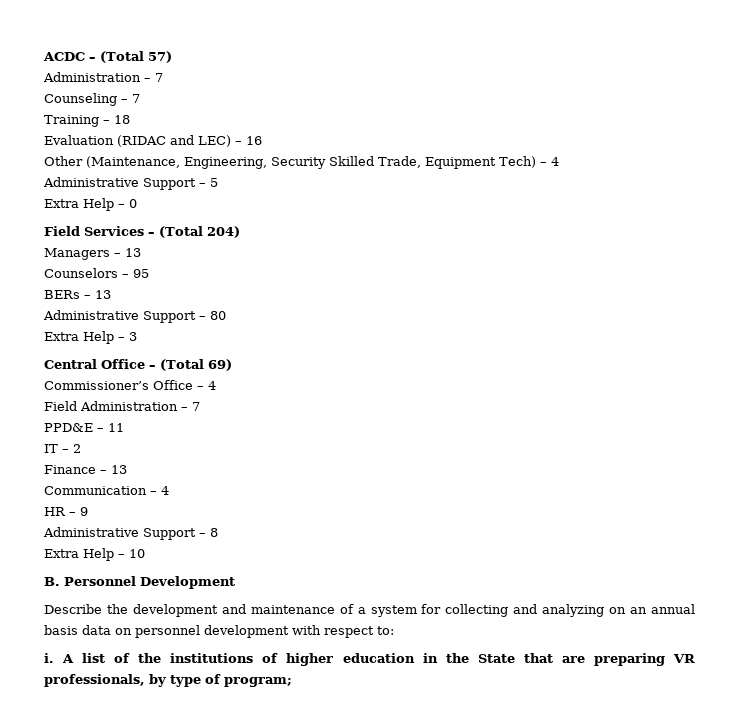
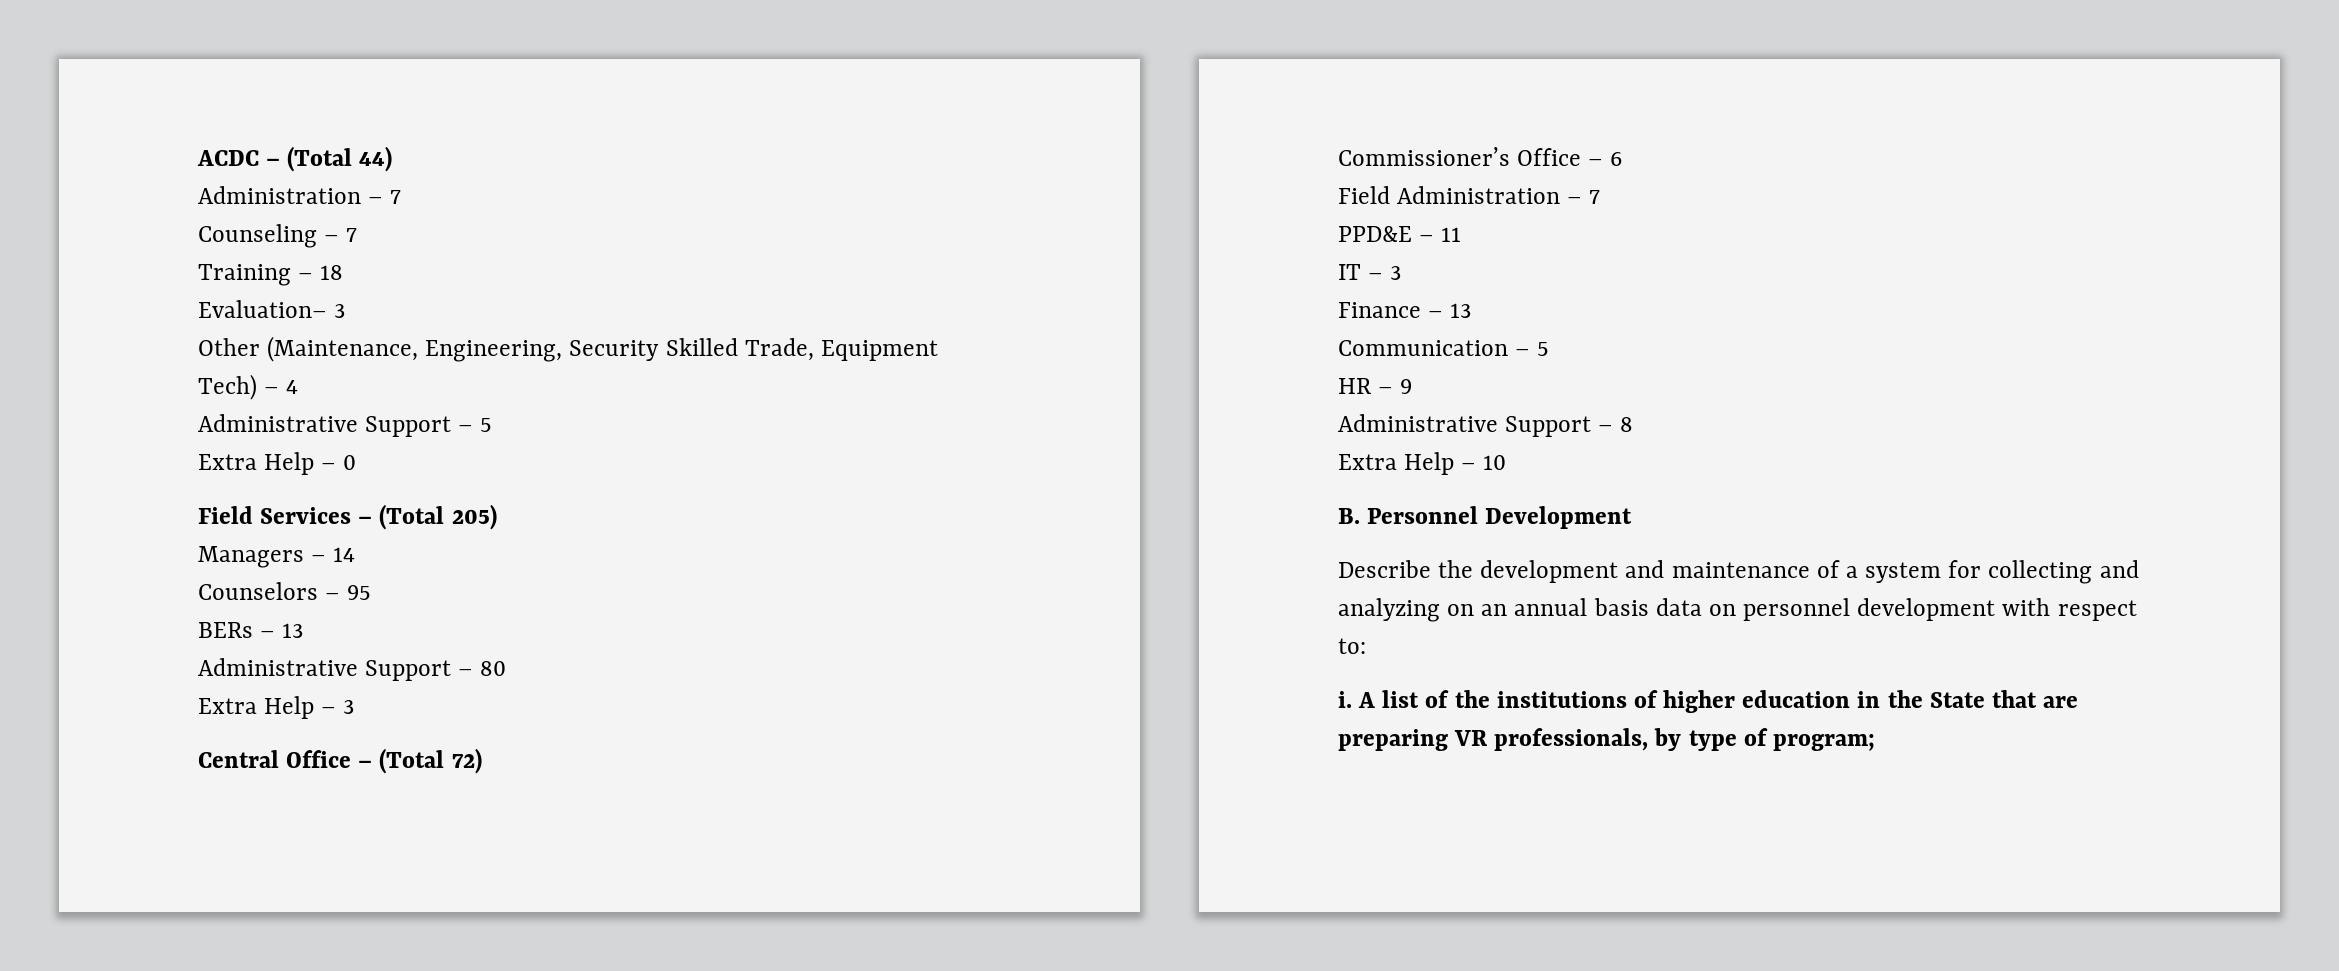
[147,51,172,63] 57) -> [359,146,393,172] 44)
[44,135,262,147] Evaluation (RIDAC and LEC) – 16 -> [198,300,346,318] Evaluation– 3
[206,226,240,238] 204) -> [451,504,497,530] 205)
[125,248,141,257] 13 -> [333,547,356,562] 14
[207,359,232,371] 69) -> [451,748,482,774] 72)
[208,381,216,390] 4 -> [1610,152,1623,166] 6
[73,444,81,453] 2 -> [1390,266,1402,280] 3
[161,486,169,495] 4 -> [1537,342,1550,356] 5

